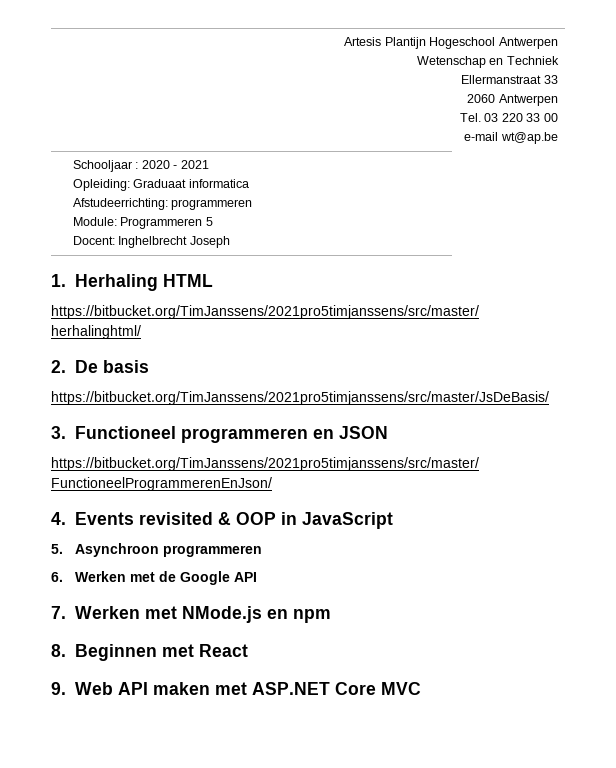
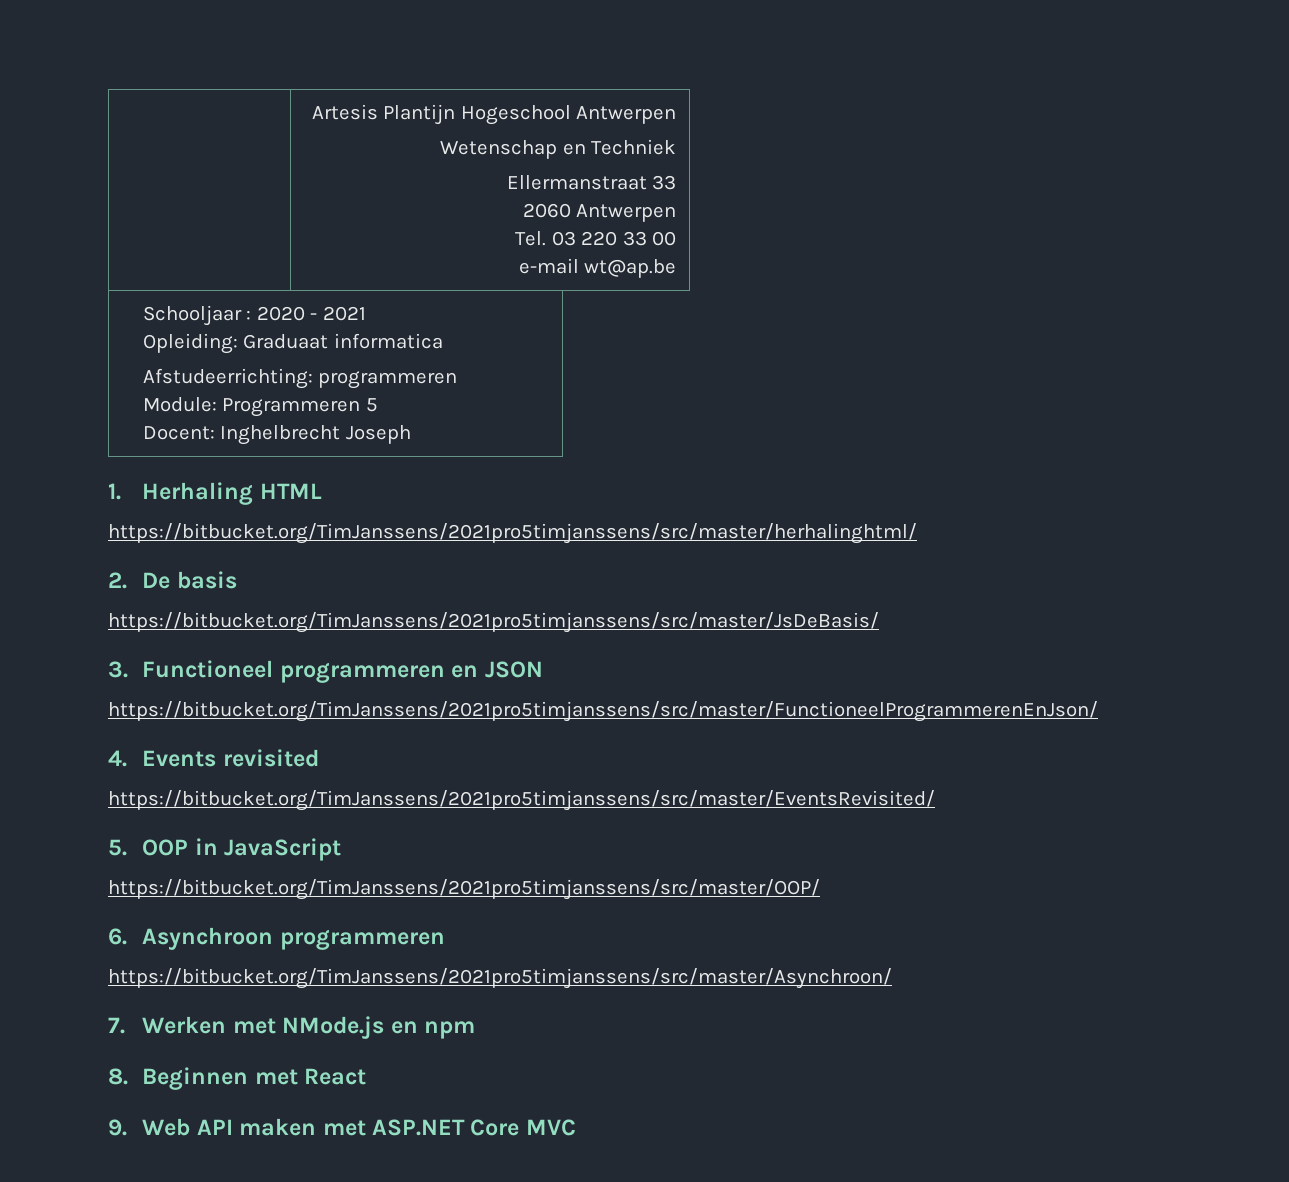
[218,512,232,525] & -> [108,790,935,811] [108,839,127,856] // https://bitbucket.org/TimJanssens/2021pro5timjanssens/src/master/EventsRevisited/ // 5.
[51,544,63,554] 5. -> [108,879,820,900] [108,928,127,945] https://bitbucket.org/TimJanssens/2021pro5timjanssens/src/master/OOP/ // 6.
[51,571,258,585] 6. Werken met de Google API -> [108,968,892,989] https://bitbucket.org/TimJanssens/2021pro5timjanssens/src/master/Asynchroon/

